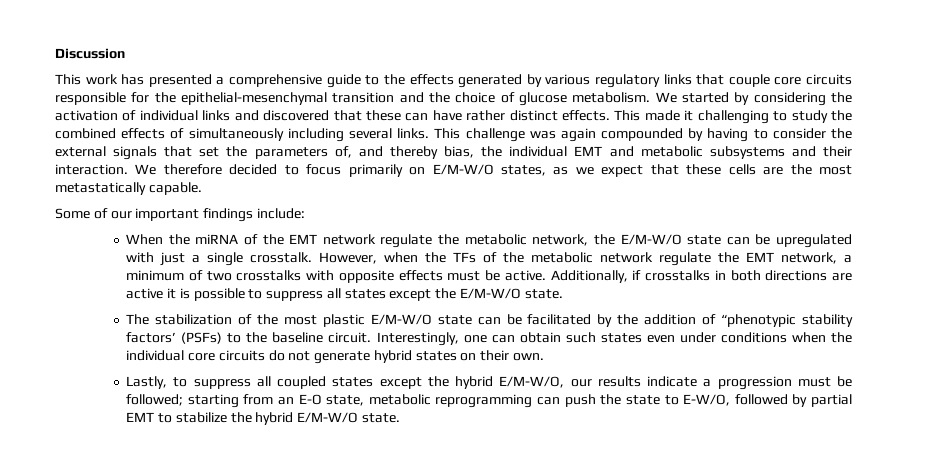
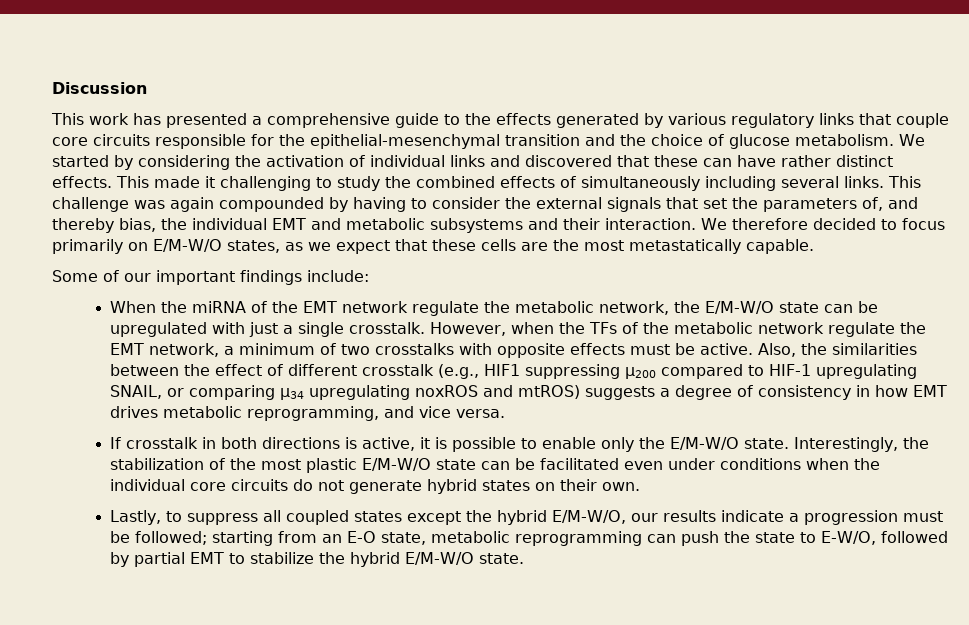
[550,270,711,283] Additionally, if crosstalks -> [758,343,918,357] [110,364,918,379] [110,385,948,400] [110,406,506,421] [110,437,199,449] Also, the similarities between the effect of different crosstalk (e.g., HIF1 suppressing μ200 compared to HIF-1 upregulating SNAIL, or comparing μ34 upregulating noxROS and mtROS) suggests a degree of consistency in how EMT drives metabolic reprogramming, and vice versa. // If crosstalk
[832,273,853,281] [126,288,164,299] are active -> [345,437,416,451] is active,
[266,288,432,301] suppress all states except -> [542,437,635,452] enable only
[126,314,150,325] // The -> [794,437,930,452] Interestingly, the
[597,314,854,327] [126,332,642,346] by the addition of “phenotypic stability factors’ (PSFs) to the baseline circuit. Interestingly, one can obtain such states -> (620, 464) none

